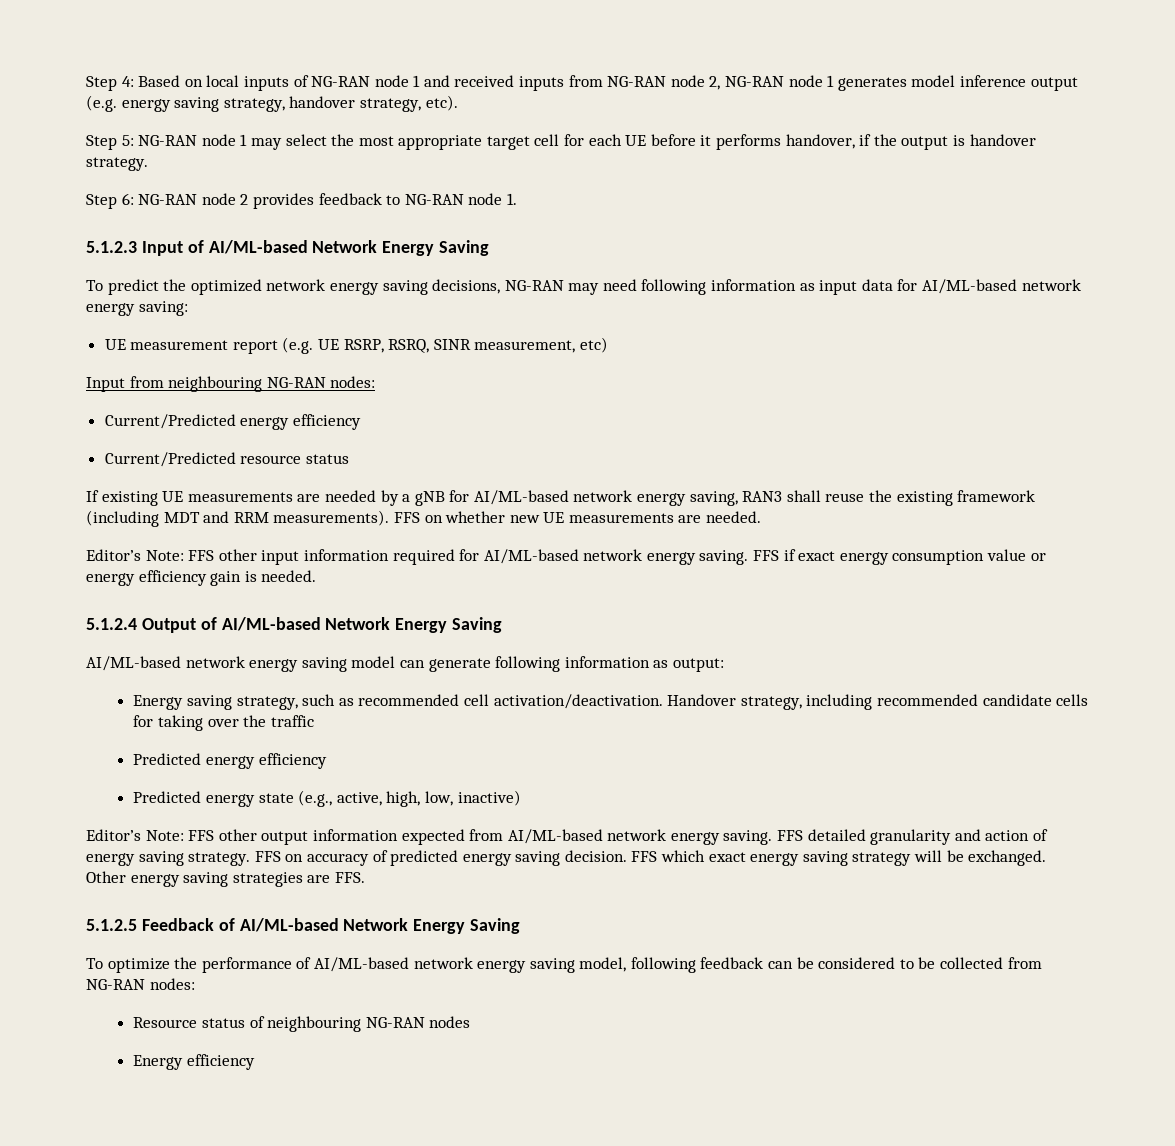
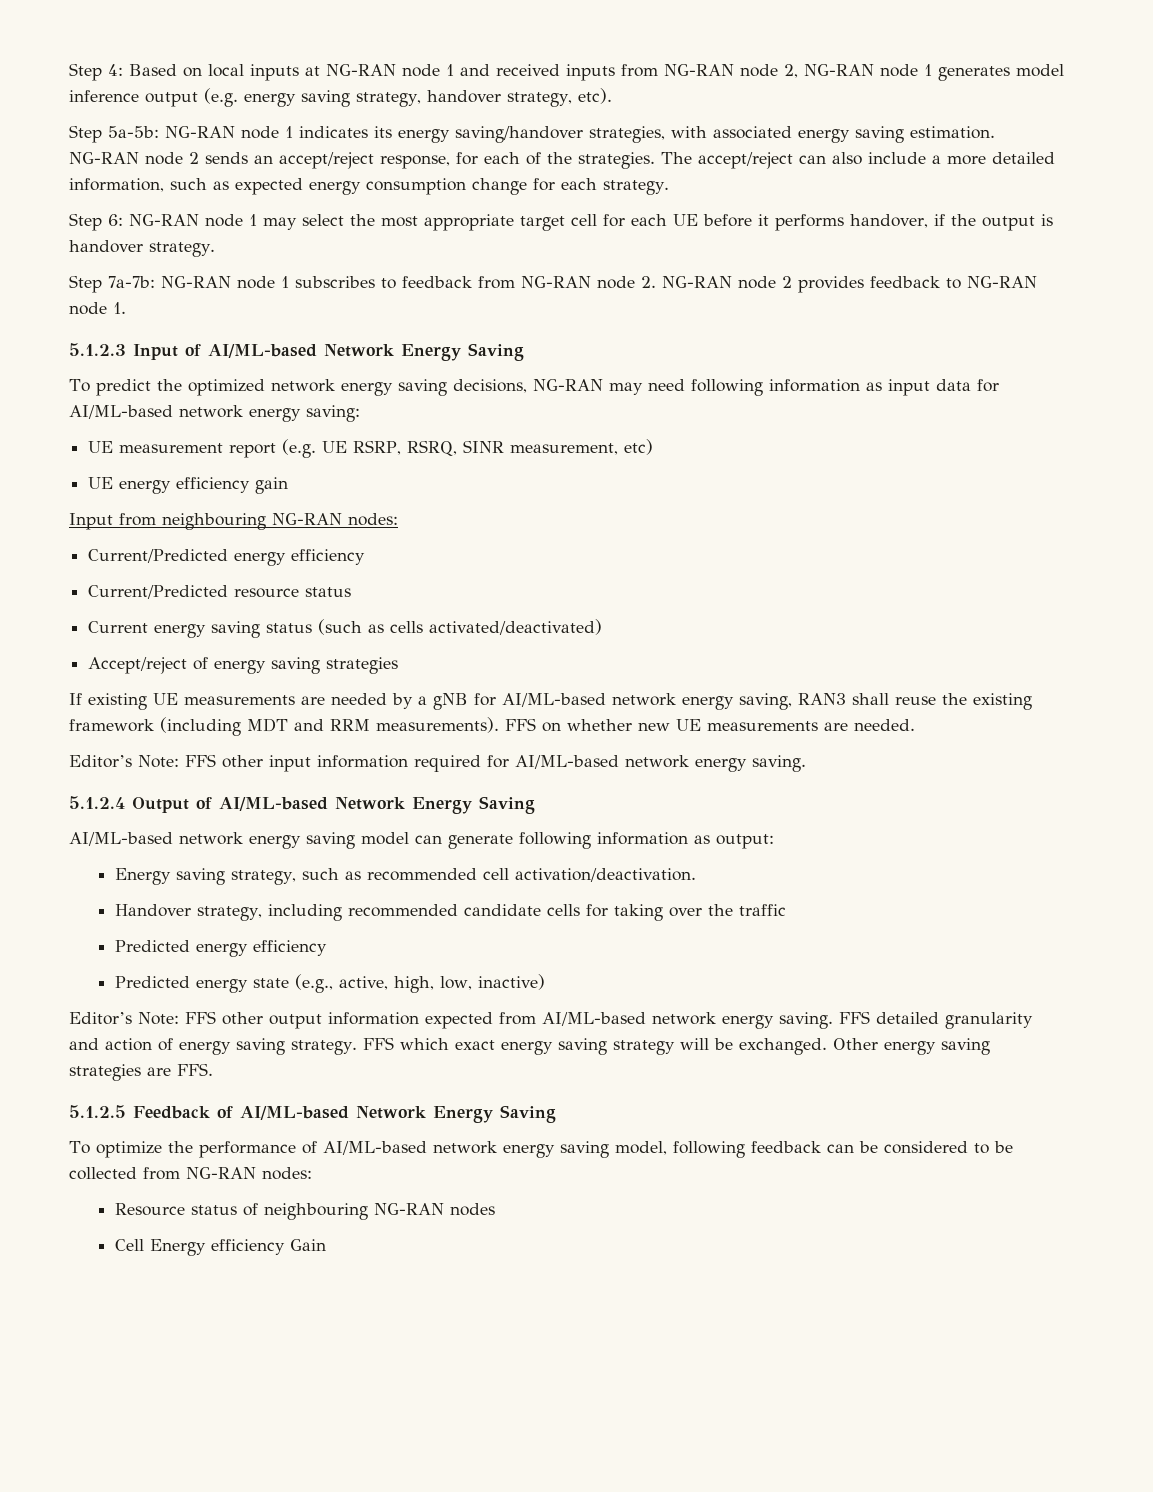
[293,75,309,87] of -> [305,66,320,76] at
[121,135,134,146] 5: -> [108,126,995,143] [69,152,1055,169] [69,178,669,195] [69,213,123,231] 5a-5b: NG-RAN node 1 indicates its energy saving/handover strategies, with associated energy saving estimation. NG-RAN node 2 sends an accept/reject response, for each of the strategies. The accept/reject can also include a more detailed information, such as expected energy consumption change for each strategy. // Step 6:
[121,193,134,205] 6: -> [108,276,656,289] 7a-7b: NG-RAN node 1 subscribes to feedback from NG-RAN node 2.
(609, 345) none -> [88,477,289,494] // UE energy efficiency gain
(349, 459) none -> [88,619,603,638] [88,657,399,674] // Current energy saving status (such as cells activated/deactivated) // Accept/reject of energy saving strategies
[753,549,1046,565] [86,570,317,586] FFS if exact energy consumption value or energy efficiency gain is needed. -> (806, 763) none
(663, 701) none -> (696, 875) //
[285,850,658,866] on accuracy of predicted energy saving decision. FFS -> (394, 1043) none
(471, 1022) none -> [114,1239,144,1251] Cell
(256, 1062) none -> [289,1239,326,1251] Gain

